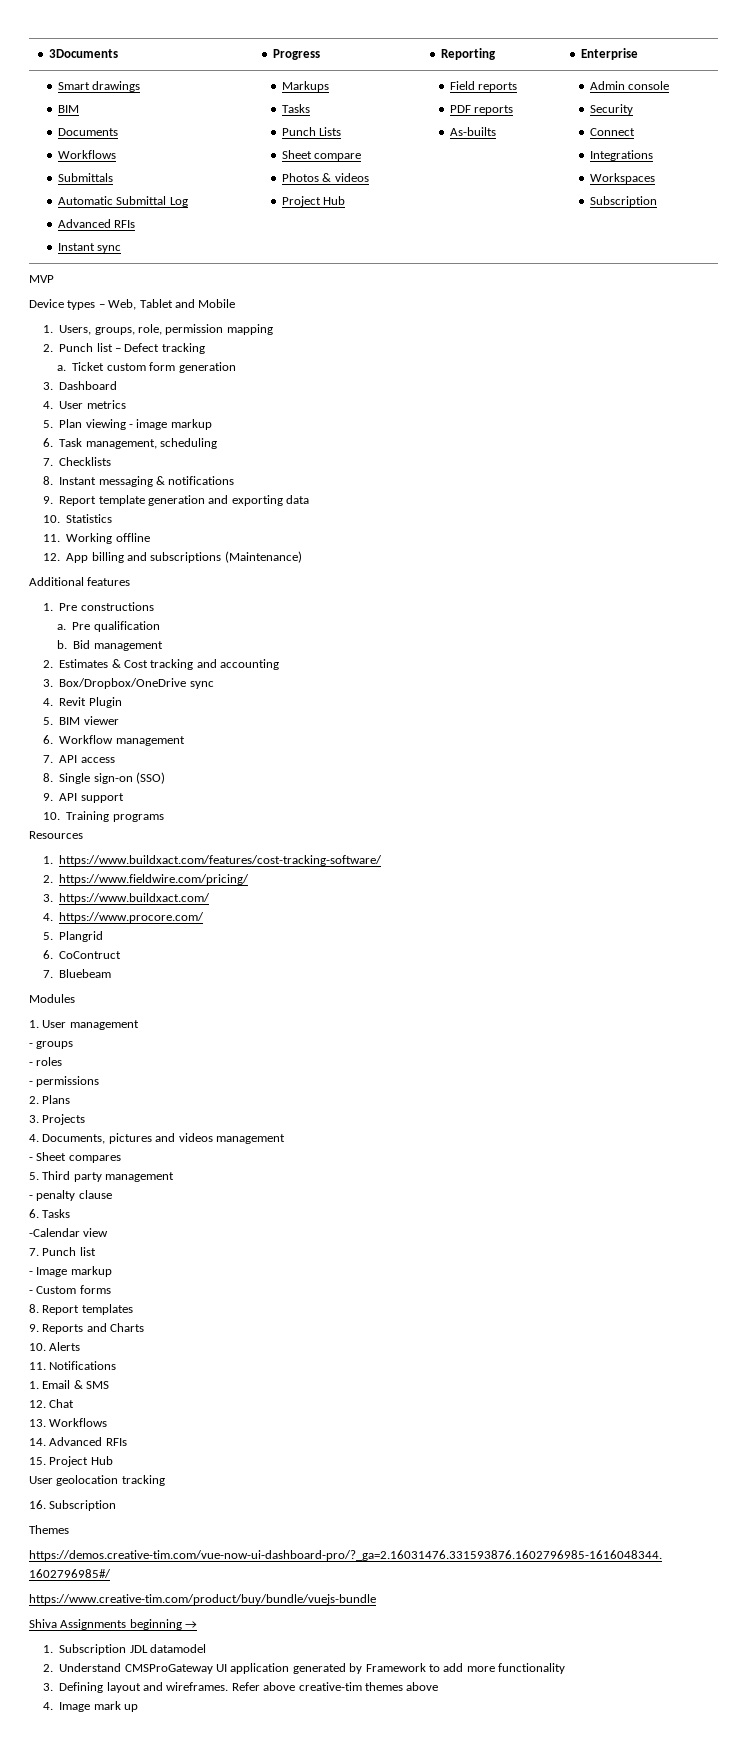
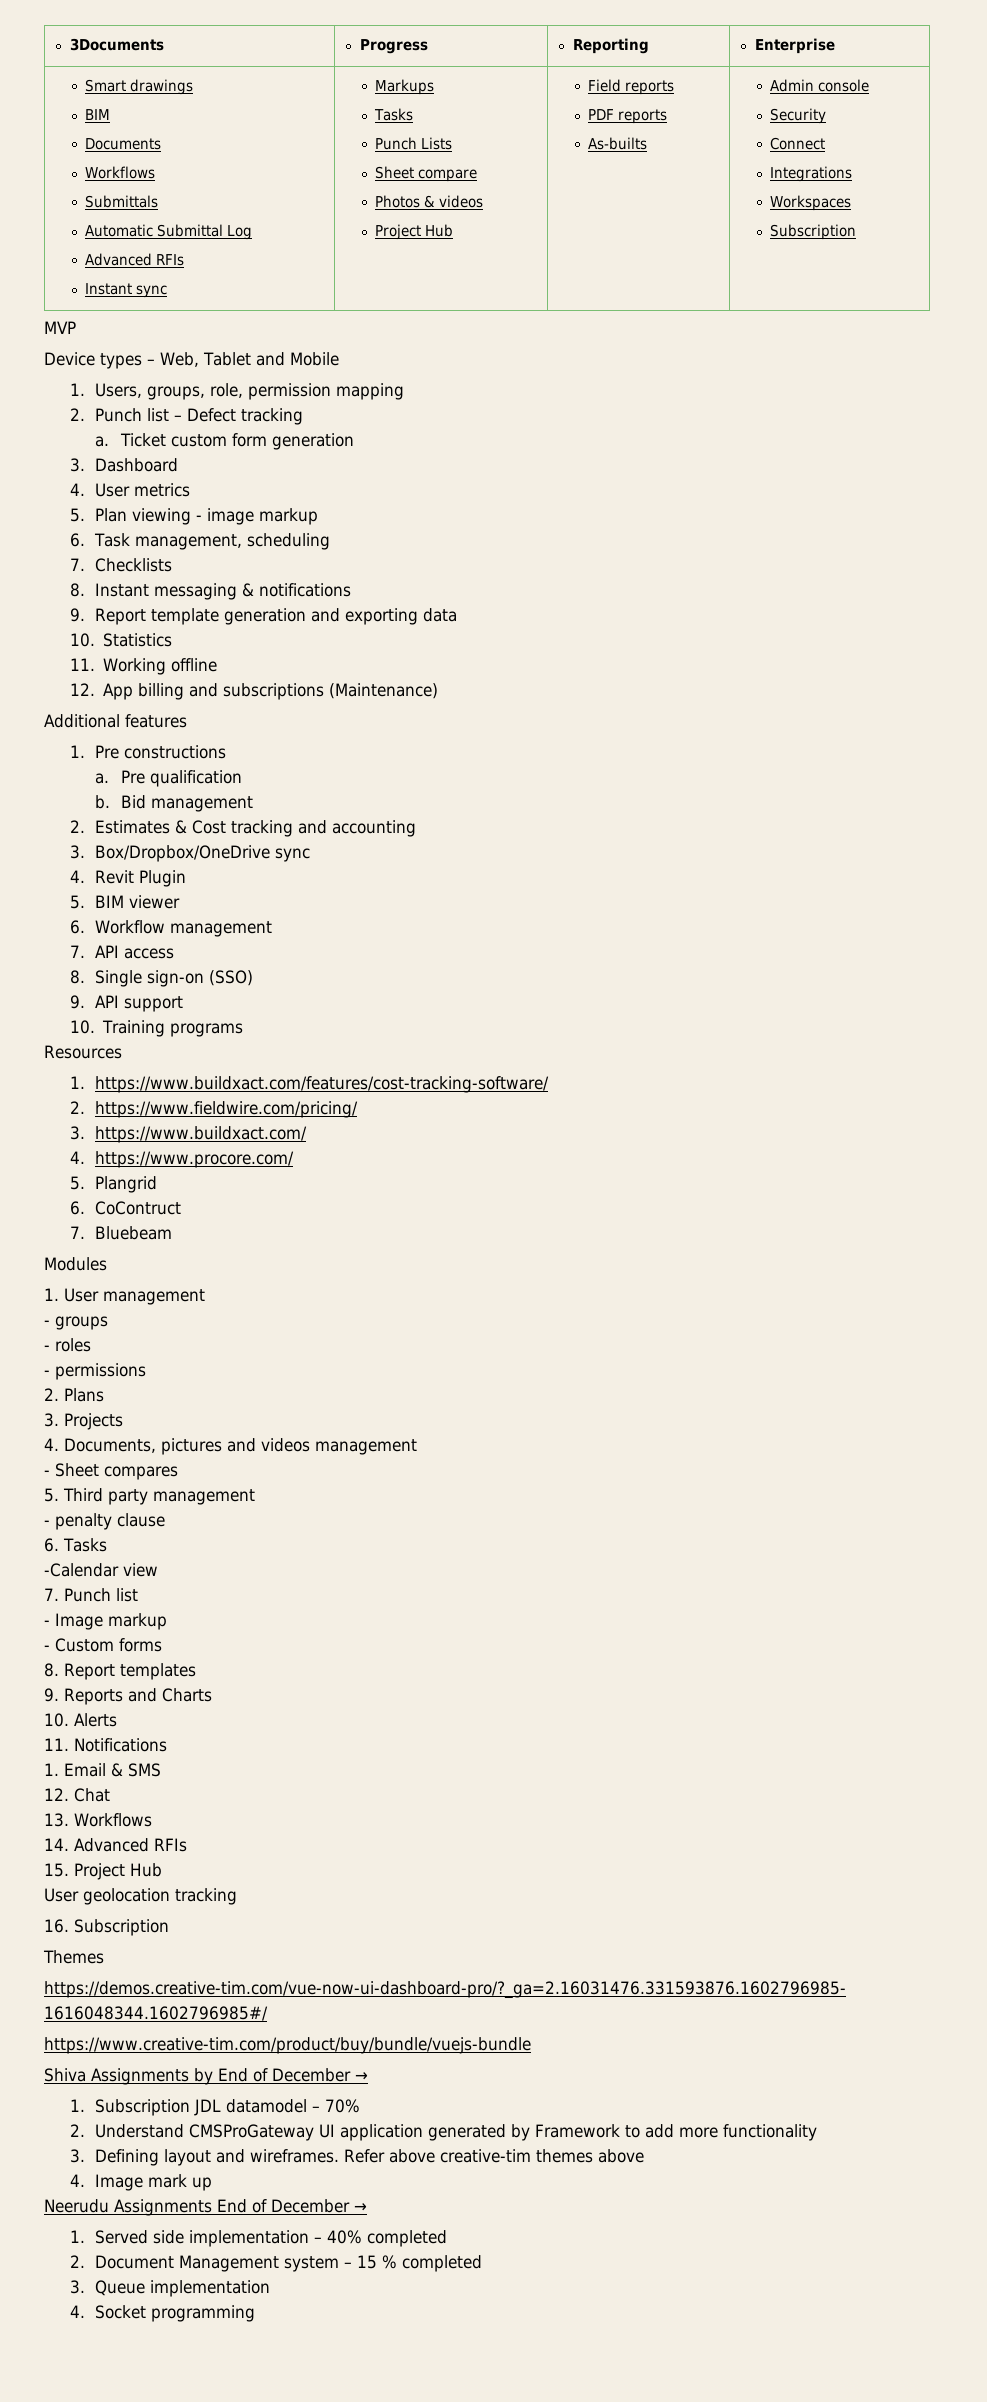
[129,1619,182,1630] beginning -> [194,2068,351,2085] by End of December
(207, 1648) none -> [312,2099,361,2113] – 70%
(139, 1708) none -> [44,2199,367,2216] [69,2230,448,2247] [69,2255,483,2272] [69,2280,271,2297] [69,2305,256,2322] // Neerudu Assignments End of December → // 1. Served side implementation – 40% completed // 2. Document Management system – 15 % completed // 3. Queue implementation // 4. Socket programming

